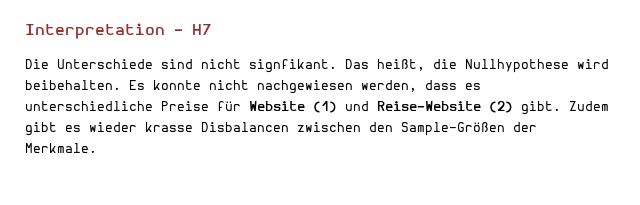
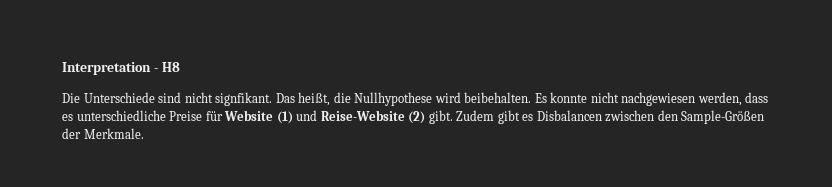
[192,24,212,35] H7 -> [161,62,180,72] H8
[89,122,193,132] wieder krasse -> (534, 117) none

